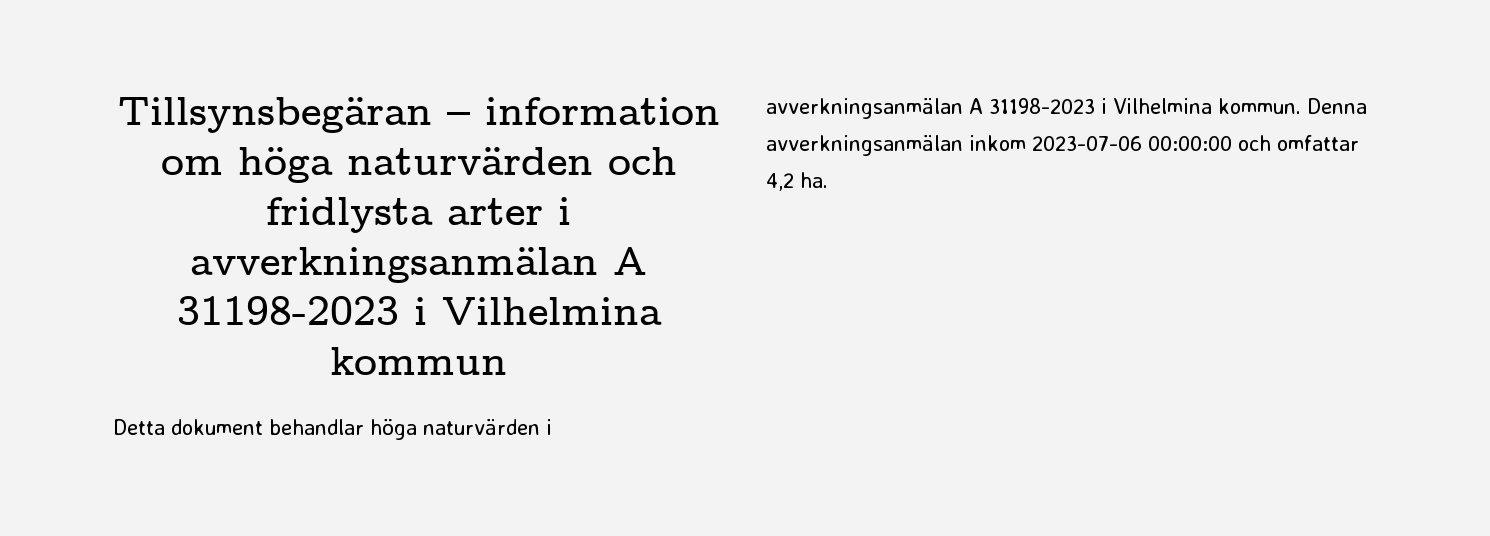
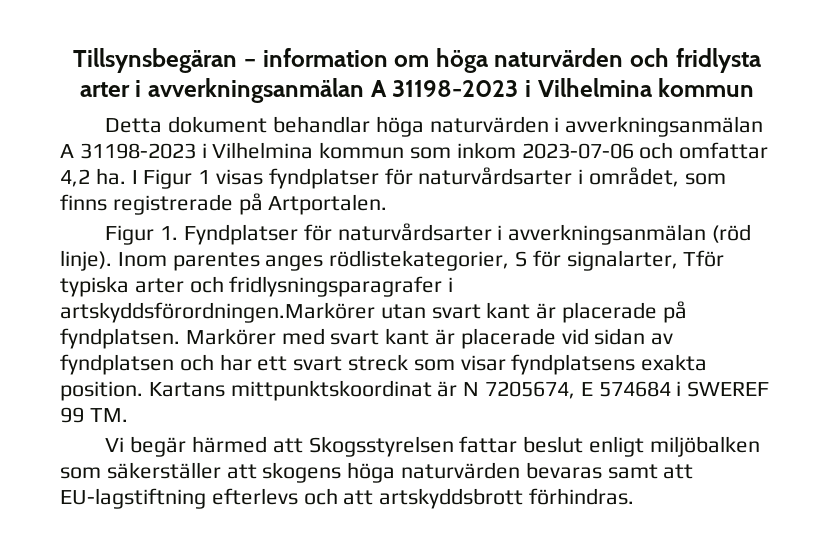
[1218,98,1367,114] [766,135,963,156] kommun. Denna avverkningsanmälan -> [319,142,452,159] kommun som
[1148,136,1232,151] 00:00:00 -> (634, 151) none
(828, 180) none -> [131,167,726,189] [60,193,388,215] [105,223,752,245] [60,250,725,271] [60,276,454,297] [60,301,687,323] [60,328,674,349] [60,354,708,375] [60,380,770,401] [60,407,128,423] [105,436,760,457] [60,462,694,483] [60,488,635,509] I Figur 1 visas fyndplatser för naturvårdsarter i området, som finns registrerade på Artportalen. // Figur 1. Fyndplatser för naturvårdsarter i avverkningsanmälan (röd linje). Inom parentes anges rödlistekategorier, S för signalarter, Tför typiska arter och fridlysningsparagrafer i artskyddsförordningen.Markörer utan svart kant är placerade på fyndplatsen. Markörer med svart kant är placerade vid sidan av fyndplatsen och har ett svart streck som visar fyndplatsens exakta position. Kartans mittpunktskoordinat är N 7205674, E 574684 i SWEREF 99 TM. // Vi begär härmed att Skogsstyrelsen fattar beslut enligt miljöbalken som säkerställer att skogens höga naturvärden bevaras samt att EU-lagstiftning efterlevs och att artskyddsbrott förhindras.

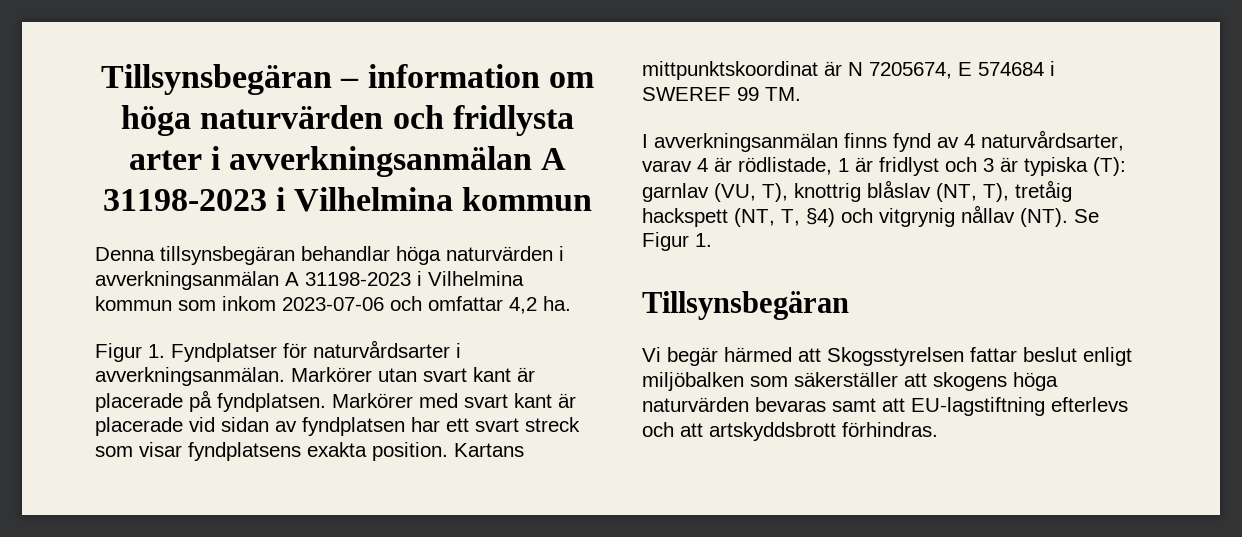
[105,116,268,133] Detta dokument -> [95,246,295,265] Denna tillsynsbegäran
[131,167,726,189] [60,193,388,215] I Figur 1 visas fyndplatser för naturvårdsarter i området, som finns registrerade på Artportalen. -> (571, 303) none
[508,224,752,245] [60,250,725,271] [60,276,454,297] [60,302,375,323] avverkningsanmälan (röd linje). Inom parentes anges rödlistekategorier, S för signalarter, Tför typiska arter och fridlysningsparagrafer i artskyddsförordningen.Markörer -> [95,367,372,386] avverkningsanmälan. Markörer
[179,354,214,371] och -> (405, 426) none
(128, 415) none -> [642,130,1124,152] [642,157,1126,176] [642,180,1072,202] [642,205,1099,227] [642,232,712,251] [642,291,849,320] // I avverkningsanmälan finns fynd av 4 naturvårdsarter, varav 4 är rödlistade, 1 är fridlyst och 3 är typiska (T): garnlav (VU, T), knottrig blåslav (NT, T), tretåig hackspett (NT, T, §4) och vitgrynig nållav (NT). Se Figur 1. // Tillsynsbegäran

